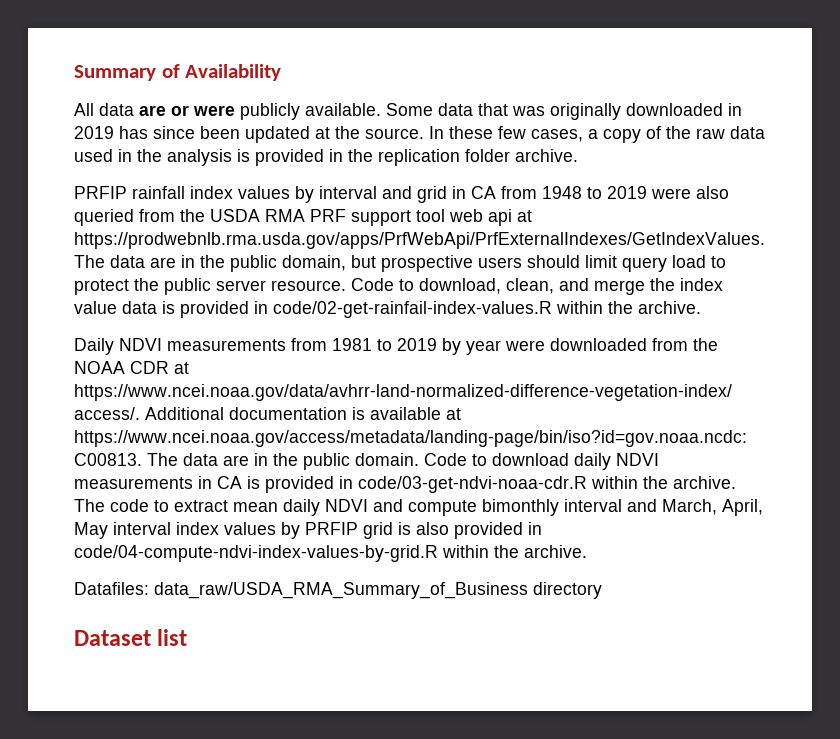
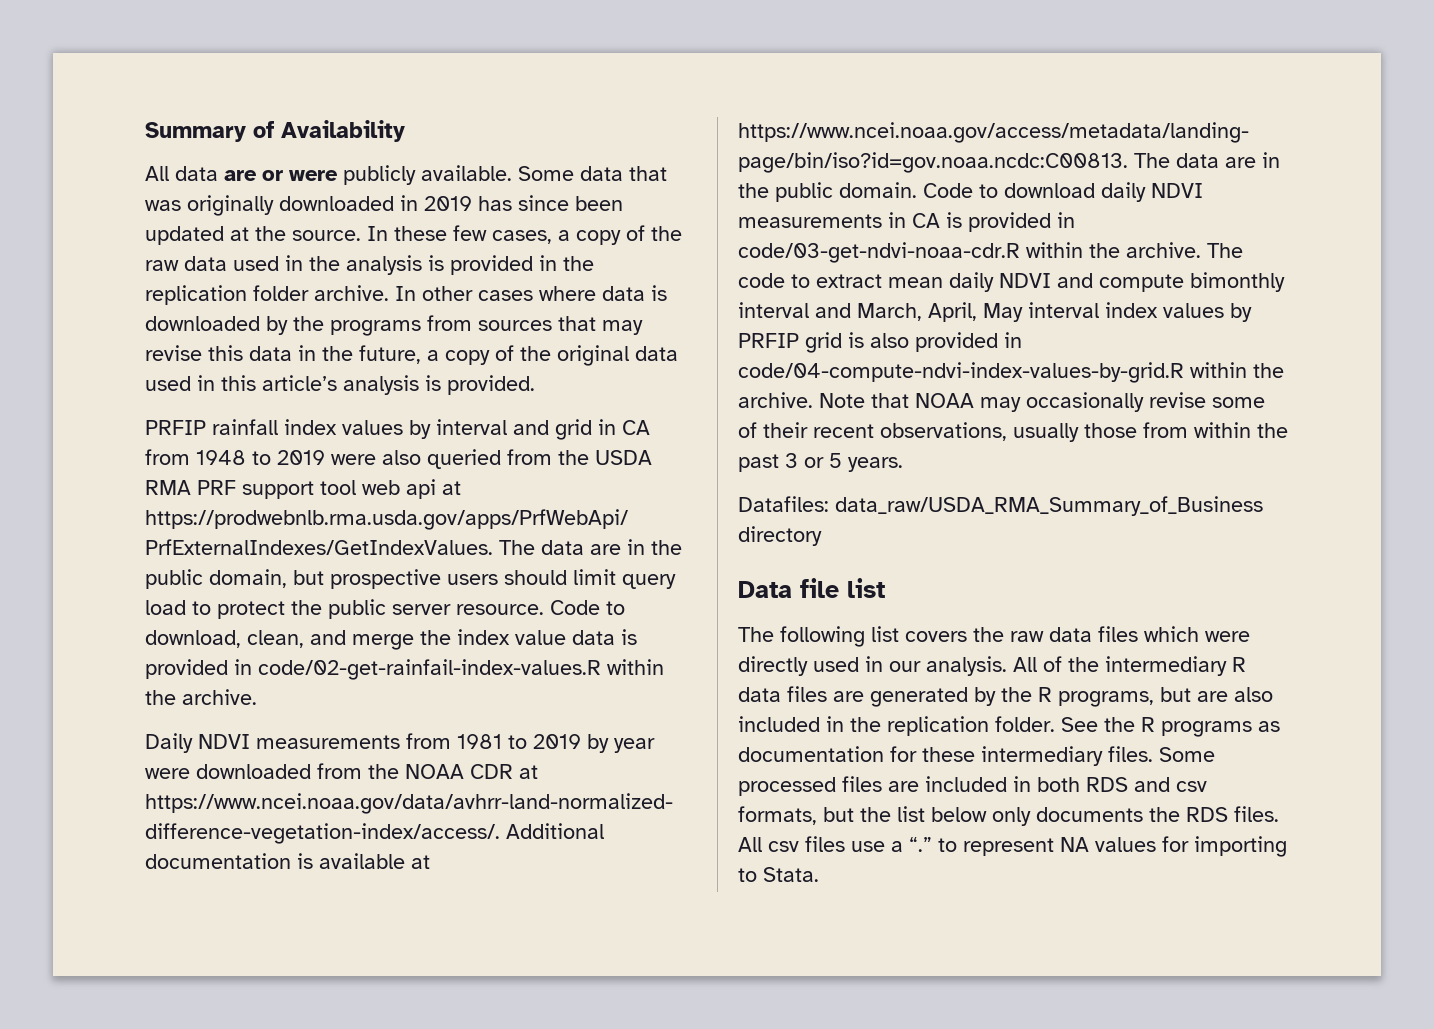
(578, 155) none -> [395,285,667,301] [145,315,643,336] [145,345,678,366] [145,375,535,395] In other cases where data is downloaded by the programs from sources that may revise this data in the future, a copy of the original data used in this article’s analysis is provided.
(587, 551) none -> [819,392,1265,412] [738,422,1288,442] [738,453,903,472] Note that NOAA may occasionally revise some of their recent observations, usually those from within the past 3 or 5 years.
[74,629,188,646] Dataset list -> [738,578,885,598] [738,626,1250,647] [738,656,1246,676] [738,686,1273,707] [738,716,1280,737] [738,746,1215,766] [738,776,1207,796] [738,806,1279,826] [738,836,1287,857] [738,867,819,882] Data file list // The following list covers the raw data files which were directly used in our analysis. All of the intermediary R data files are generated by the R programs, but are also included in the replication folder. See the R programs as documentation for these intermediary files. Some processed files are included in both RDS and csv formats, but the list below only documents the RDS files. All csv files use a “.” to represent NA values for importing to Stata.

